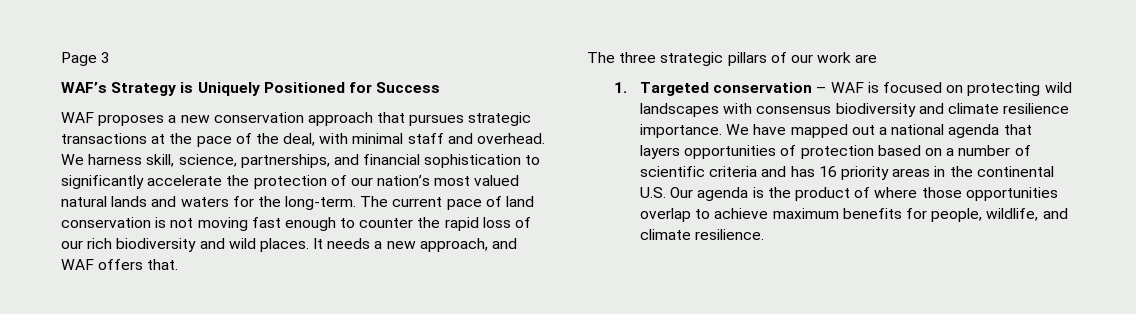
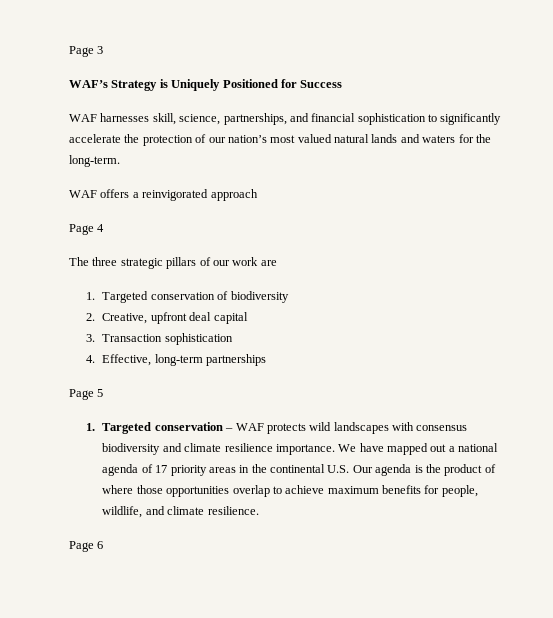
[98,112,532,126] [61,133,546,147] [61,154,143,165] proposes a new conservation approach that pursues strategic transactions at the pace of the deal, with minimal staff and overhead. We harness -> [100,113,150,122] harnesses
[360,196,535,210] [61,217,532,231] [61,238,518,252] [61,259,179,270] The current pace of land conservation is not moving fast enough to counter the rapid loss of our rich biodiversity and wild places. It needs a new approach, and WAF offers that. -> [69,189,258,201] [69,224,105,235] // WAF offers a reinvigorated approach // Page 4
(878, 58) none -> [85,291,289,303] [85,312,248,324] [85,333,233,345] [85,354,267,366] [69,389,104,400] // 1. Targeted conservation of biodiversity // 2. Creative, upfront deal capital // 3. Transaction sophistication // 4. Effective, long-term partnerships // Page 5
[867,82,1041,96] is focused on protecting -> [266,423,306,434] protects
[1003,124,1032,135] [640,145,1031,159] [640,166,837,177] that layers opportunities of protection based on a number of scientific criteria and has 16 -> [141,464,168,473] of 17
(765, 234) none -> [69,541,104,552] // Page 6

